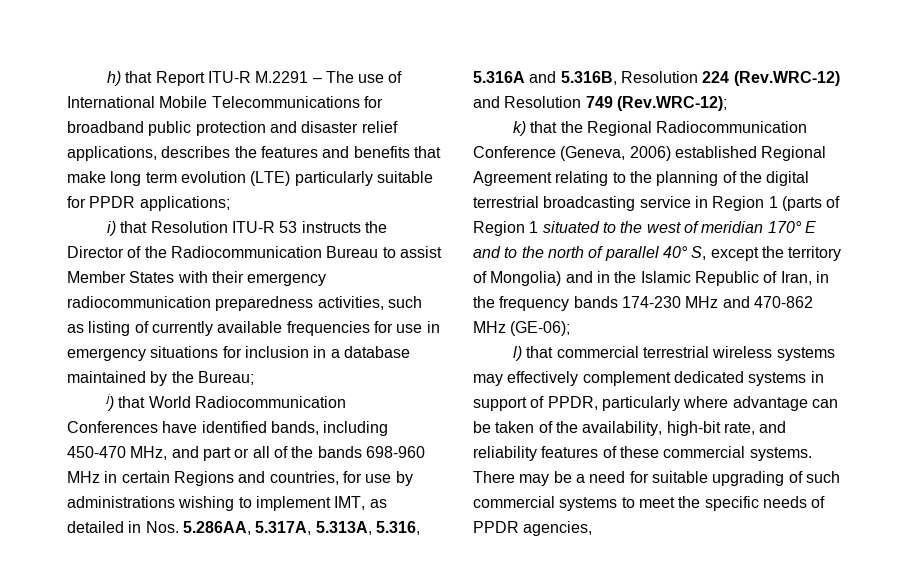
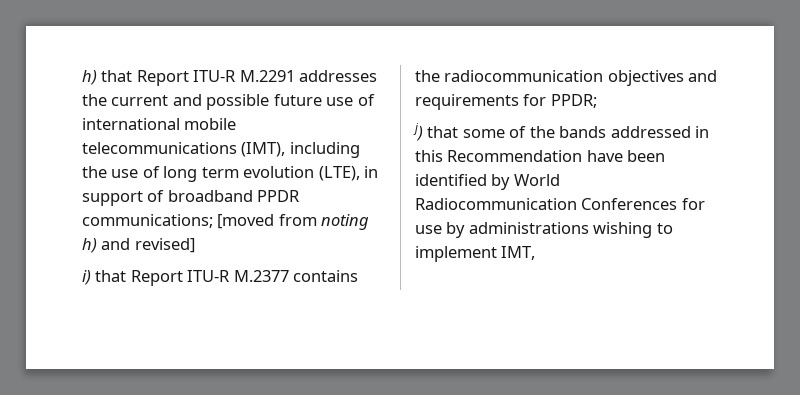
[311,71,403,83] [67,96,383,108] [67,121,398,136] [67,146,441,161] [67,171,433,186] [67,196,230,211] [106,221,387,236] [67,246,442,258] [67,271,327,286] [67,296,422,311] [67,321,440,336] [67,346,410,361] [67,371,254,386] [104,394,346,411] [67,421,389,436] [67,446,425,461] [67,471,339,486] – The use of International Mobile Telecommunications for broadband public protection and disaster relief applications, describes the features and benefits that make long term evolution (LTE) particularly suitable for PPDR applications; // i) that Resolution ITU-R 53 instructs the Director of the Radiocommunication Bureau to assist Member States with their emergency radiocommunication preparedness activities, such as listing of currently available frequencies for use in emergency situations for inclusion in a database maintained by the Bureau; // j) that World Radiocommunication Conferences have identified bands, including 450-470 MHz, and part or all of the bands 698-960 MHz in certain Regions and countries, -> [299,70,378,82] [82,94,375,110] [82,118,237,130] [82,142,360,158] [82,166,379,182] [82,190,301,206] [82,214,370,230] [82,238,195,253] [82,270,359,286] [415,70,718,86] [415,94,597,110] [413,123,710,141] [415,150,666,162] [415,174,560,190] [415,198,678,210] addresses the current and possible future use of international mobile telecommunications (IMT), including the use of long term evolution (LTE), in support of broadband PPDR communications; [moved from noting h) and revised] // i) that Report ITU-R M.2377 contains the radiocommunication objectives and requirements for PPDR; // j) that some of the bands addressed in this Recommendation have been identified by World Radiocommunication Conferences
[369,499,387,508] [67,521,420,535] [473,71,840,86] [473,96,727,111] [512,121,808,136] [473,146,827,161] [473,171,810,186] [473,196,841,211] [473,221,816,236] [473,246,842,261] [473,271,829,286] [473,296,813,311] [473,321,571,336] [512,346,835,361] [473,371,824,386] [473,396,838,411] [473,421,787,436] [473,446,812,461] [473,471,840,486] [473,496,826,511] [473,521,593,536] as detailed in Nos. 5.286AA, 5.317A, 5.313A, 5.316, 5.316A and 5.316B, Resolution 224 (Rev.WRC-12) and Resolution 749 (Rev.WRC-12); // k) that the Regional Radiocommunication Conference (Geneva, 2006) established Regional Agreement relating to the planning of the digital terrestrial broadcasting service in Region 1 (parts of Region 1 situated to the west of meridian 170° E and to the north of parallel 40° S, except the territory of Mongolia) and in the Islamic Republic of Iran, in the frequency bands 174-230 MHz and 470-862 MHz (GE-06); // l) that commercial terrestrial wireless systems may effectively complement dedicated systems in support of PPDR, particularly where advantage can be taken of the availability, high-bit rate, and reliability features of these commercial systems. There may be a need for suitable upgrading of such commercial systems to meet the specific needs of PPDR agencies, -> (536, 253) none

